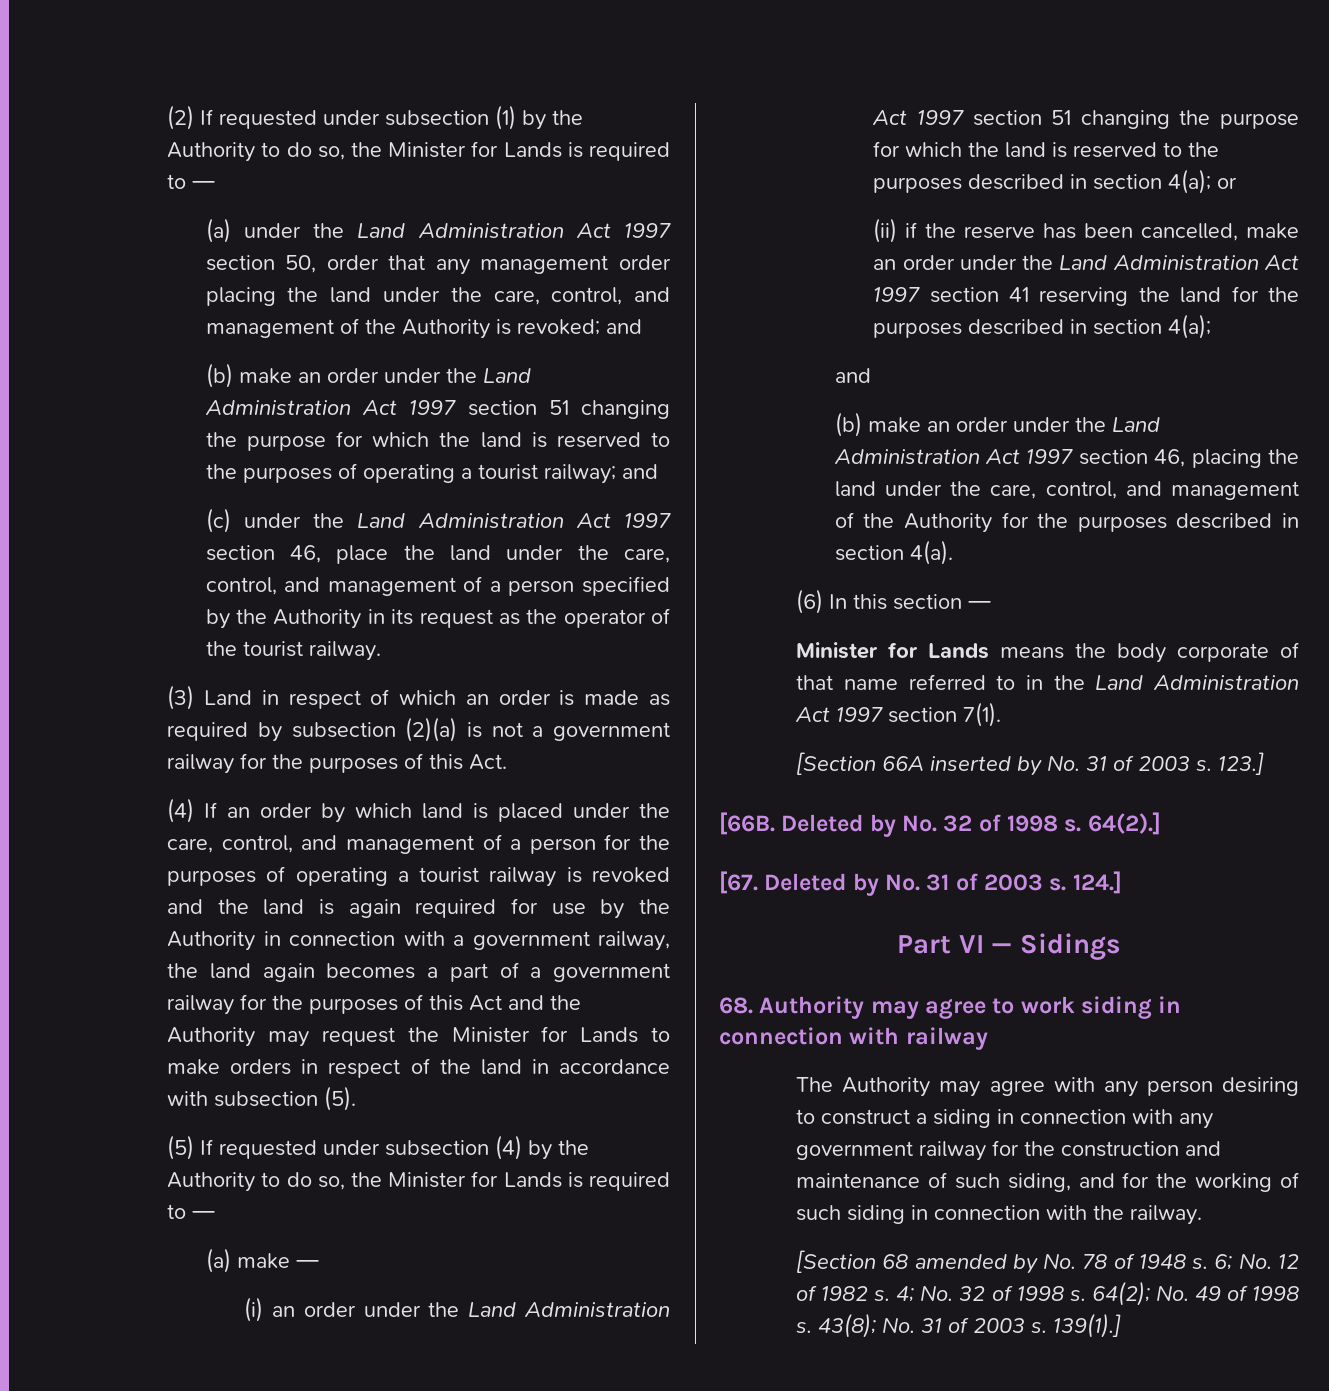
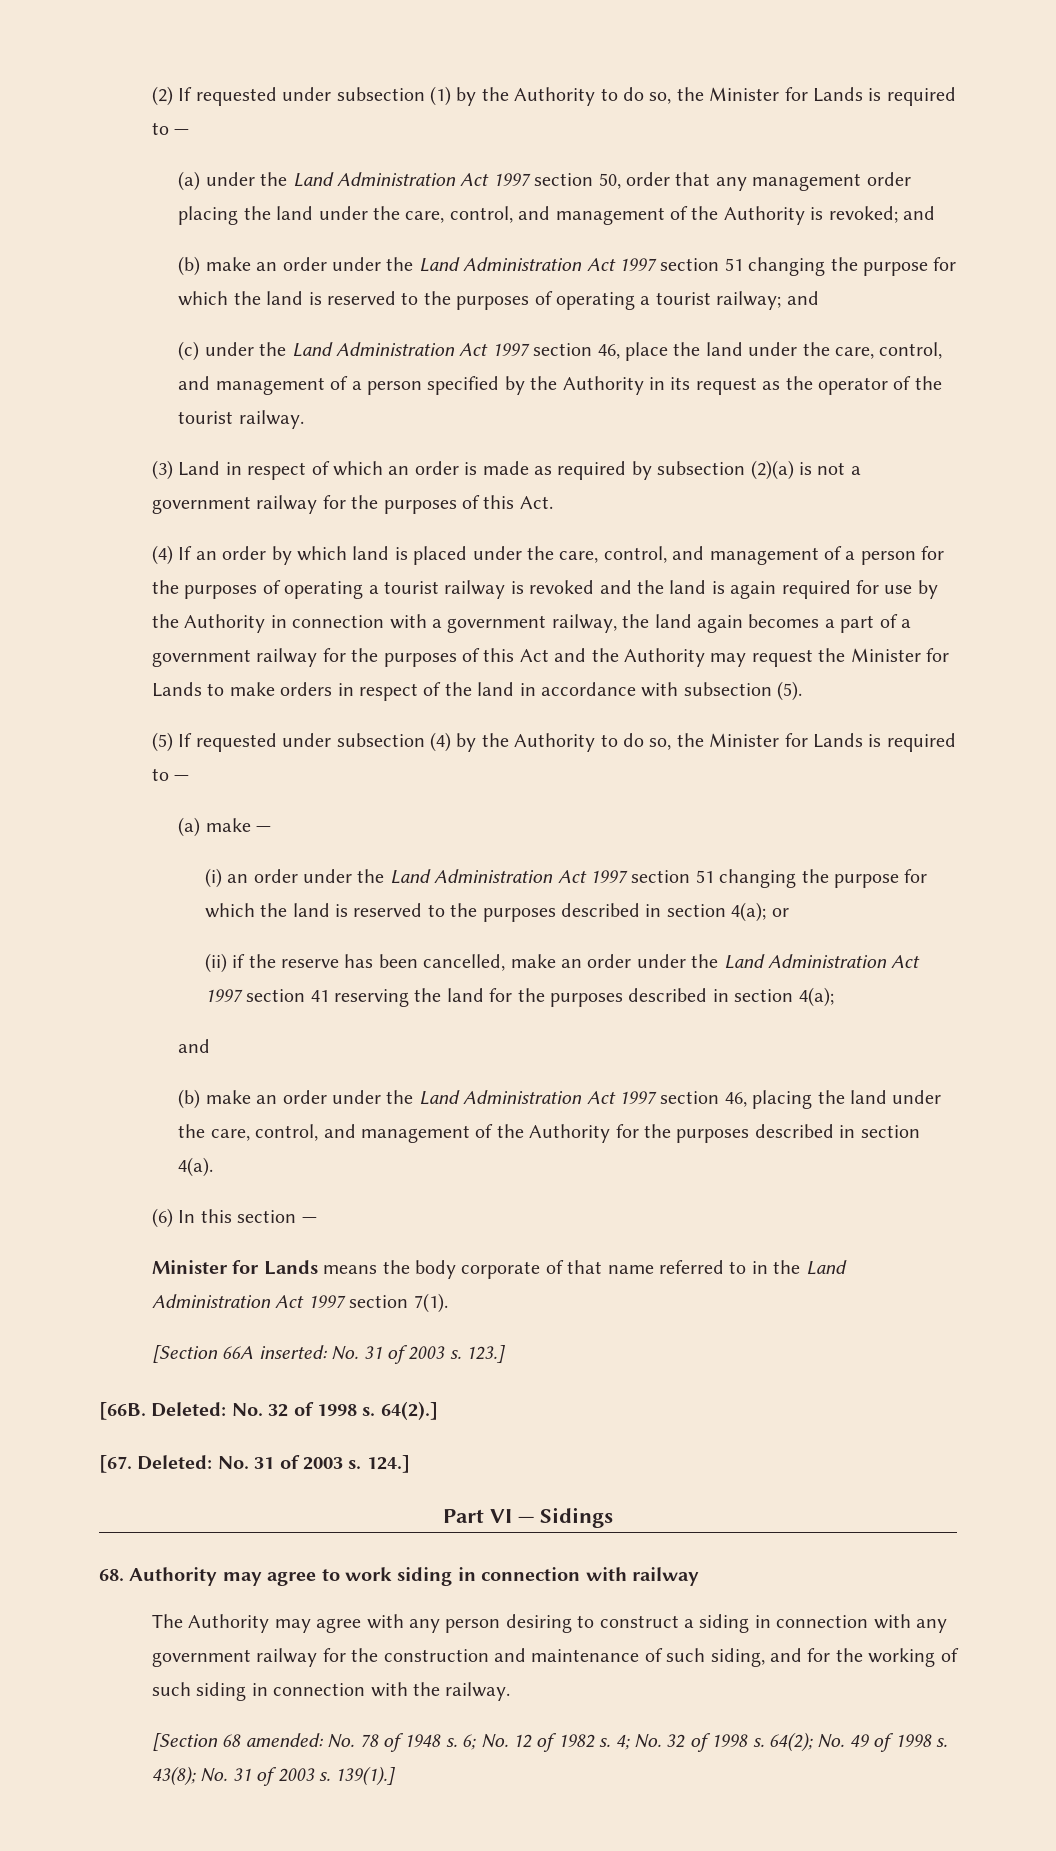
[930,756,1043,776] inserted by -> [258,1345,327,1359] inserted:
[781,814,896,837] Deleted by -> [151,1402,227,1417] Deleted:
[764,873,879,896] Deleted by -> [137,1455,213,1470] Deleted:
[914,1254,1038,1274] amended by -> [245,1733,323,1747] amended:

